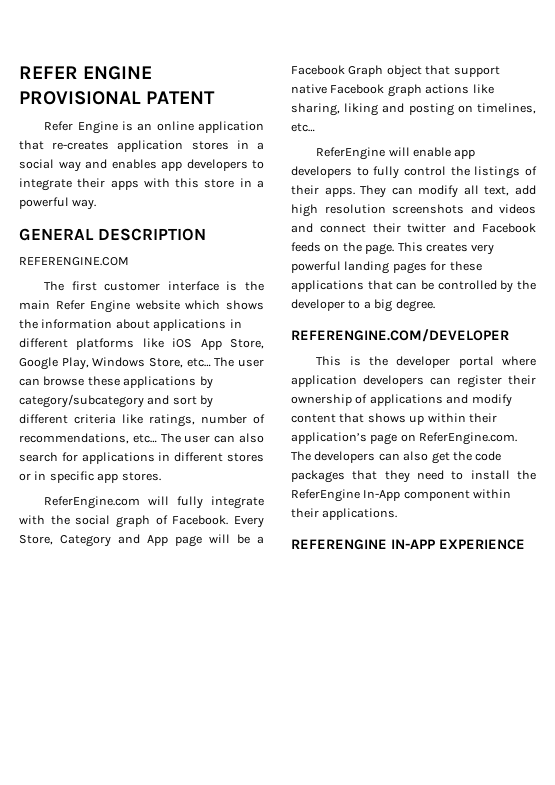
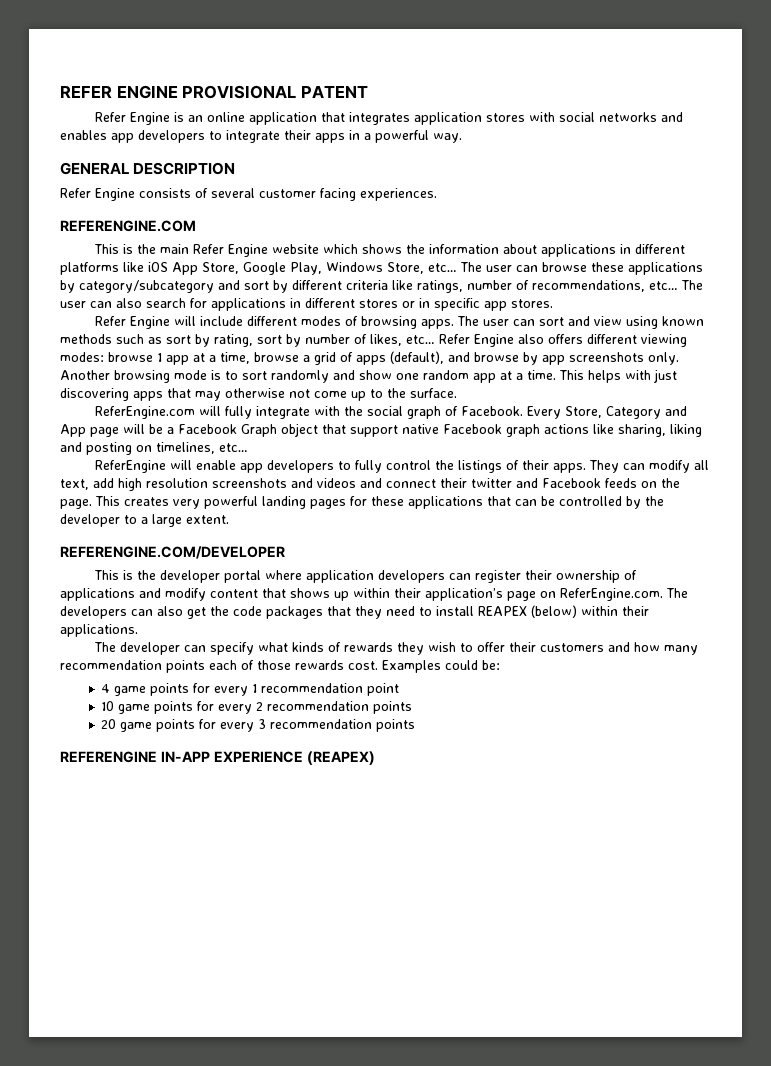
[52,141,110,150] re-creates -> [349,112,411,125] integrates
[236,140,264,150] [19,159,81,172] in a social way -> [529,112,658,122] with social networks
[143,178,235,188] with this store -> (345, 138) none
[19,257,129,266] [44,281,219,291] REFERENGINE.COM // The first customer interface -> [60,188,437,201] [60,220,196,232] [94,244,120,254] Refer Engine consists of several customer facing experiences. // REFERENGINE.COM // This
(161, 476) none -> [95,316,705,329] [60,334,687,347] [60,351,679,365] [60,369,677,383] [60,388,457,401] // Refer Engine will include different modes of browsing apps. The user can sort and view using known methods such as sort by rating, sort by number of likes, etc… Refer Engine also offers different viewing modes: browse 1 app at a time, browse a grid of apps (default), and browse by app screenshots only. Another browsing mode is to sort randomly and show one random app at a time. This helps with just discovering apps that may otherwise not come up to the surface.
[374,299,435,312] big degree. -> [152,514,229,527] large extent.
[517,470,536,480] [291,489,470,502] the ReferEngine In-App component -> [478,605,577,618] REAPEX (below)
(398, 514) none -> [94,642,699,655] [60,660,500,673] [101,683,400,696] [101,701,413,714] [101,719,416,732] // The developer can specify what kinds of rewards they wish to offer their customers and how many recommendation points each of those rewards cost. Examples could be: // 4 game points for every 1 recommendation point // 10 game points for every 2 recommendation points // 20 game points for every 3 recommendation points
(525, 544) none -> [306,751,375,765] (REAPEX)

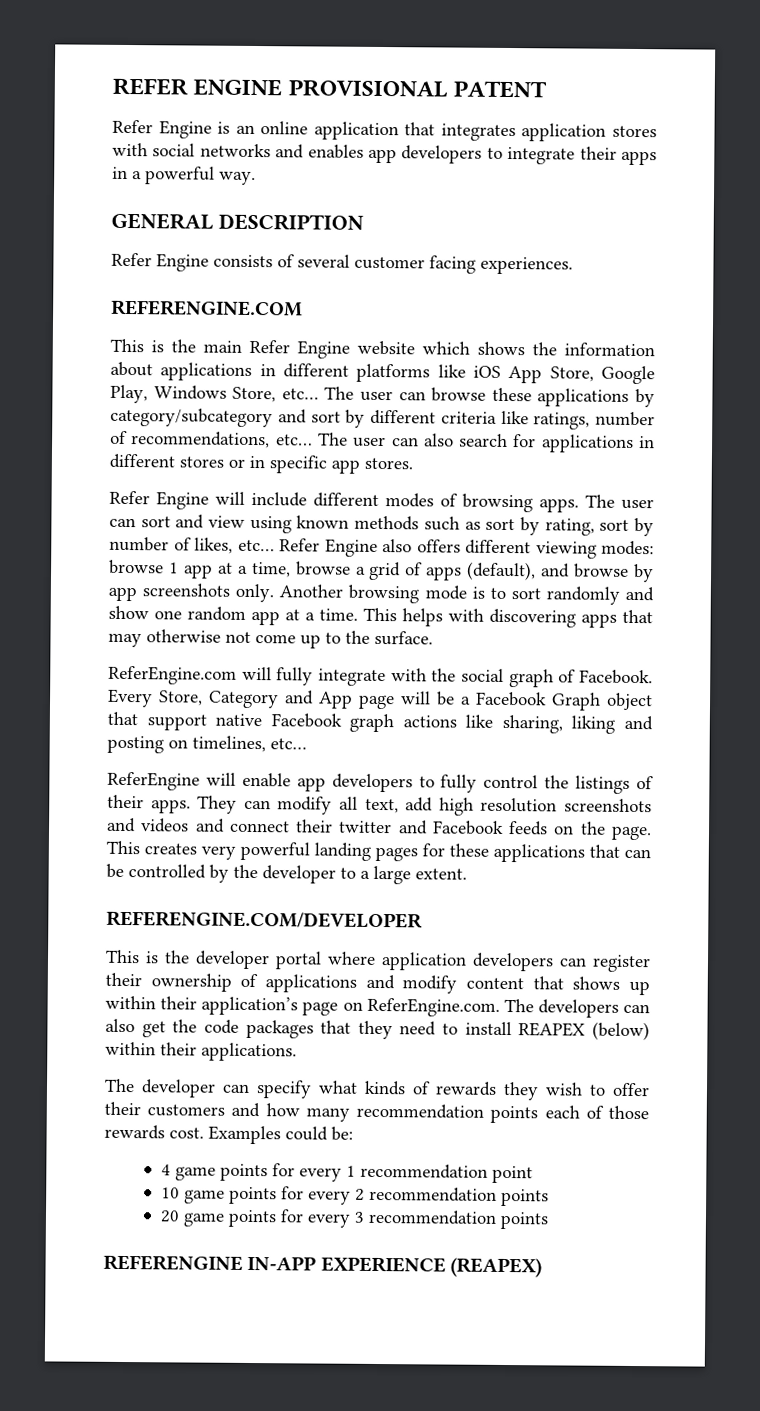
[654,369,677,383] just -> (484, 615) none

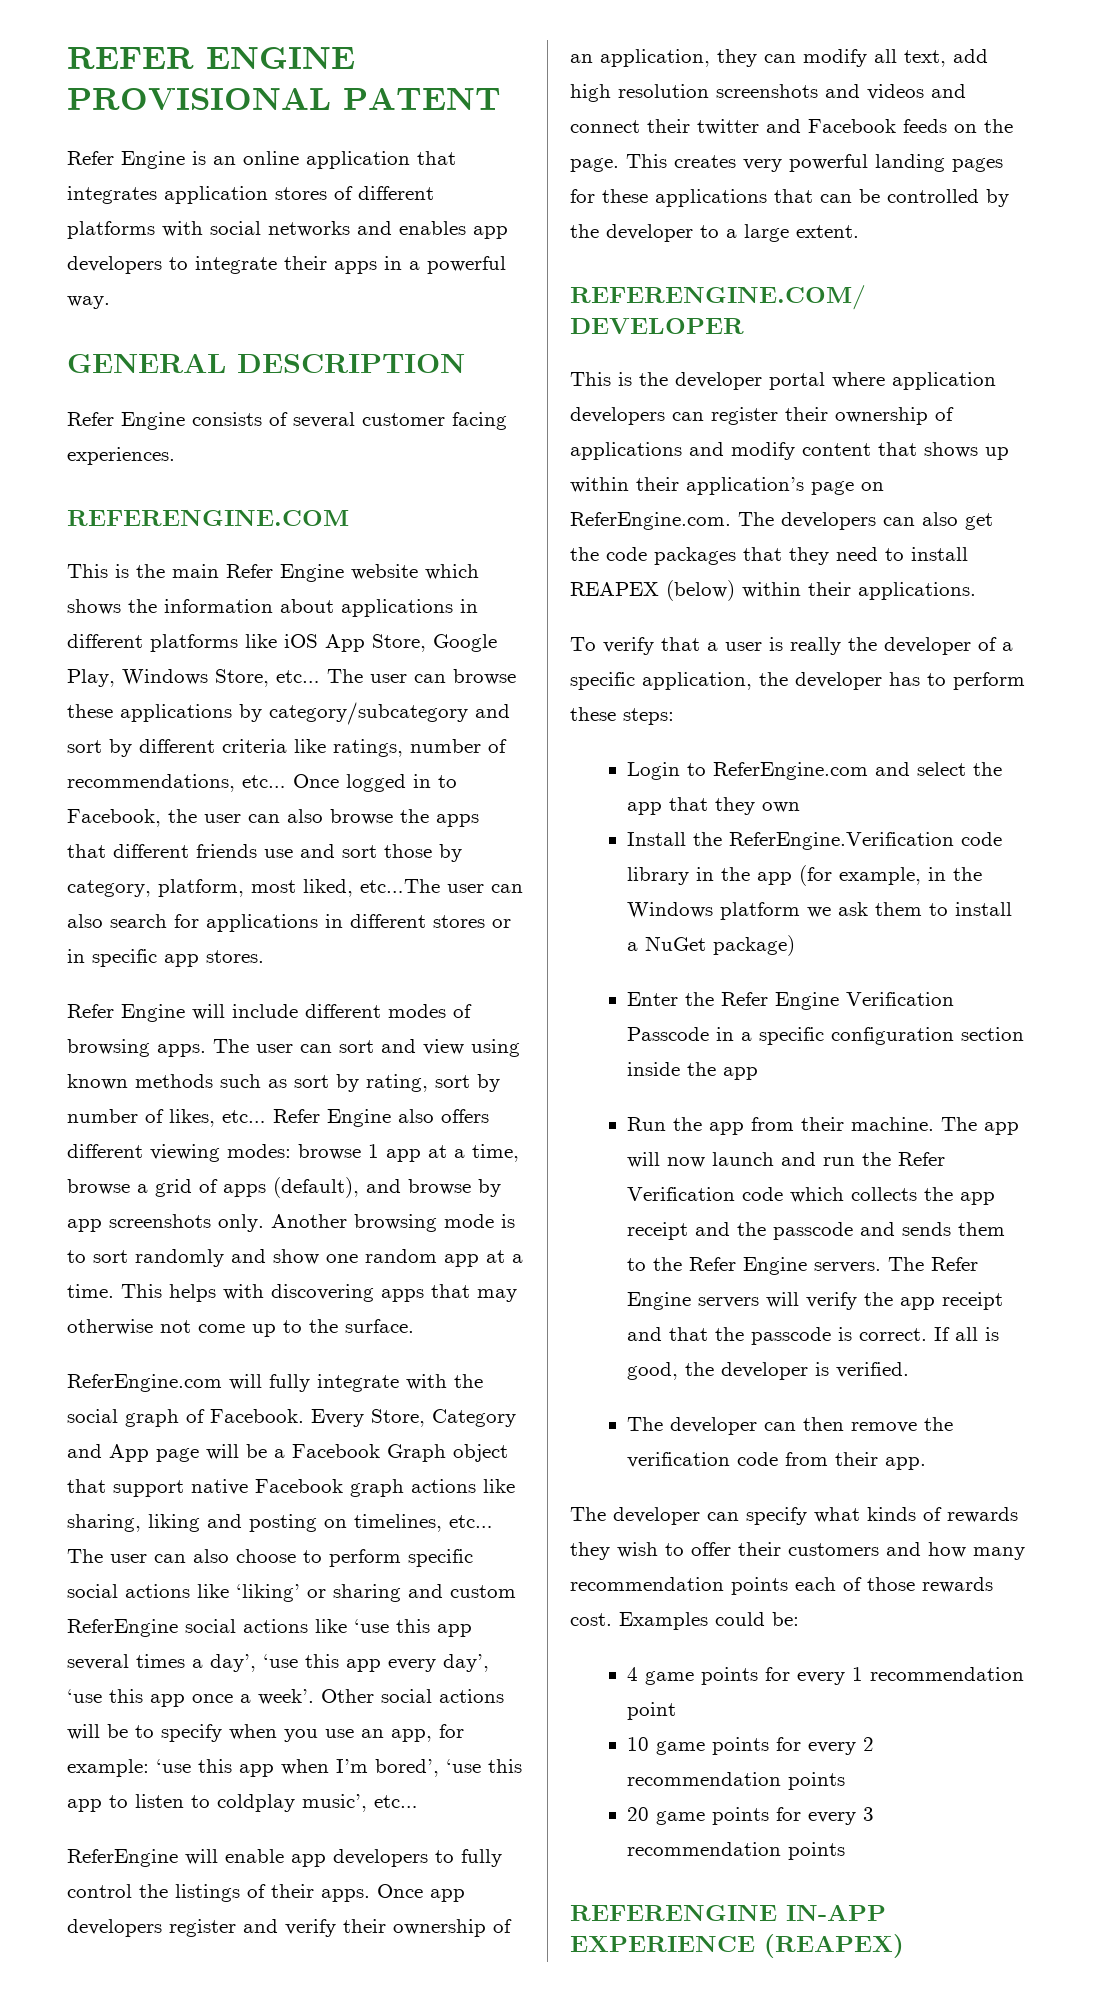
(657, 131) none -> [334,186,434,200] [67,221,155,239] of different platforms
[317,432,348,446] The -> [293,774,457,792] [67,809,479,827] [67,844,462,862] [67,879,440,897] Once logged in to Facebook, the user can also browse the apps that different friends use and sort those by category, platform, most liked, etc…The
(307, 744) none -> [67,1549,473,1567] [67,1584,516,1602] [67,1619,472,1637] [67,1654,489,1672] [67,1689,504,1707] [67,1724,464,1742] [67,1759,522,1777] [67,1794,418,1812] The user can also choose to perform specific social actions like ‘liking’ or sharing and custom ReferEngine social actions like ‘use this app several times a day’, ‘use this app every day’, ‘use this app once a week’. Other social actions will be to specify when you use an app, for example: ‘use this app when I’m bored’, ‘use this app to listen to coldplay music’, etc…
[197,795,238,814] They -> [377,1884,465,1902] [67,1919,512,1937] [570,49,757,67] Once app developers register and verify their ownership of an application, they
(297, 1052) none -> [570,637,1013,655] [570,672,1025,690] [570,707,674,725] [627,762,1003,780] [627,797,801,815] [627,832,1003,850] [627,865,983,886] [627,902,1013,920] [627,935,796,956] [627,992,955,1010] [627,1027,1025,1045] [627,1062,759,1080] [627,1117,1020,1135] [627,1152,946,1168] [627,1187,996,1205] [627,1222,1006,1240] [627,1257,979,1275] [627,1292,1004,1310] [627,1327,1000,1345] [627,1362,910,1380] [627,1417,954,1435] [627,1452,927,1470] // To verify that a user is really the developer of a specific application, the developer has to perform these steps: // Login to ReferEngine.com and select the app that they own // Install the ReferEngine.Verification code library in the app (for example, in the Windows platform we ask them to install a NuGet package) // Enter the Refer Engine Verification Passcode in a specific configuration section inside the app // Run the app from their machine. The app will now launch and run the Refer Verification code which collects the app receipt and the passcode and sends them to the Refer Engine servers. The Refer Engine servers will verify the app receipt and that the passcode is correct. If all is good, the developer is verified. // The developer can then remove the verification code from their app.

